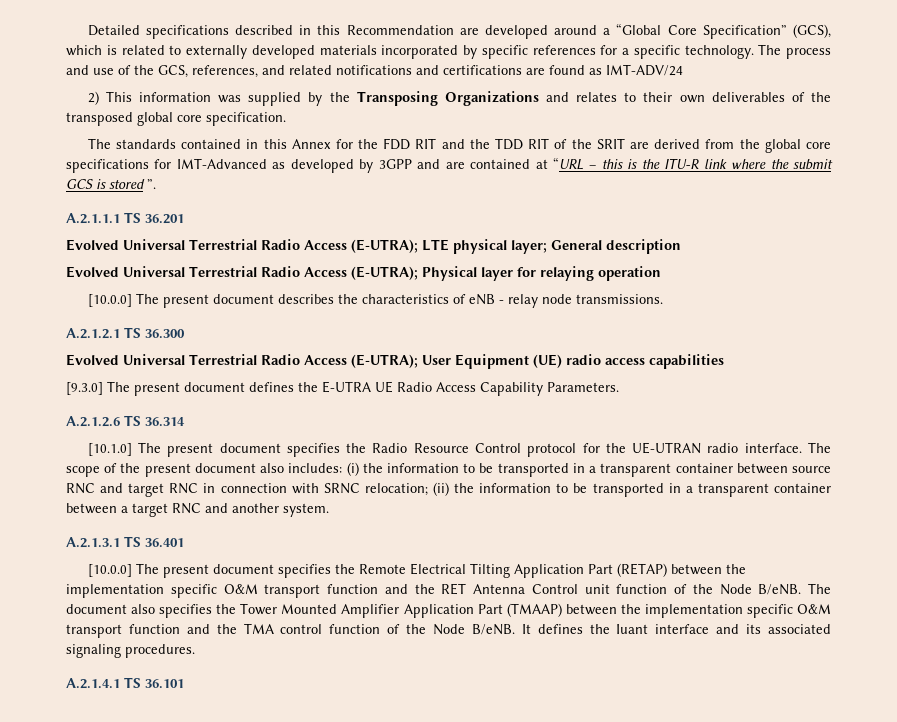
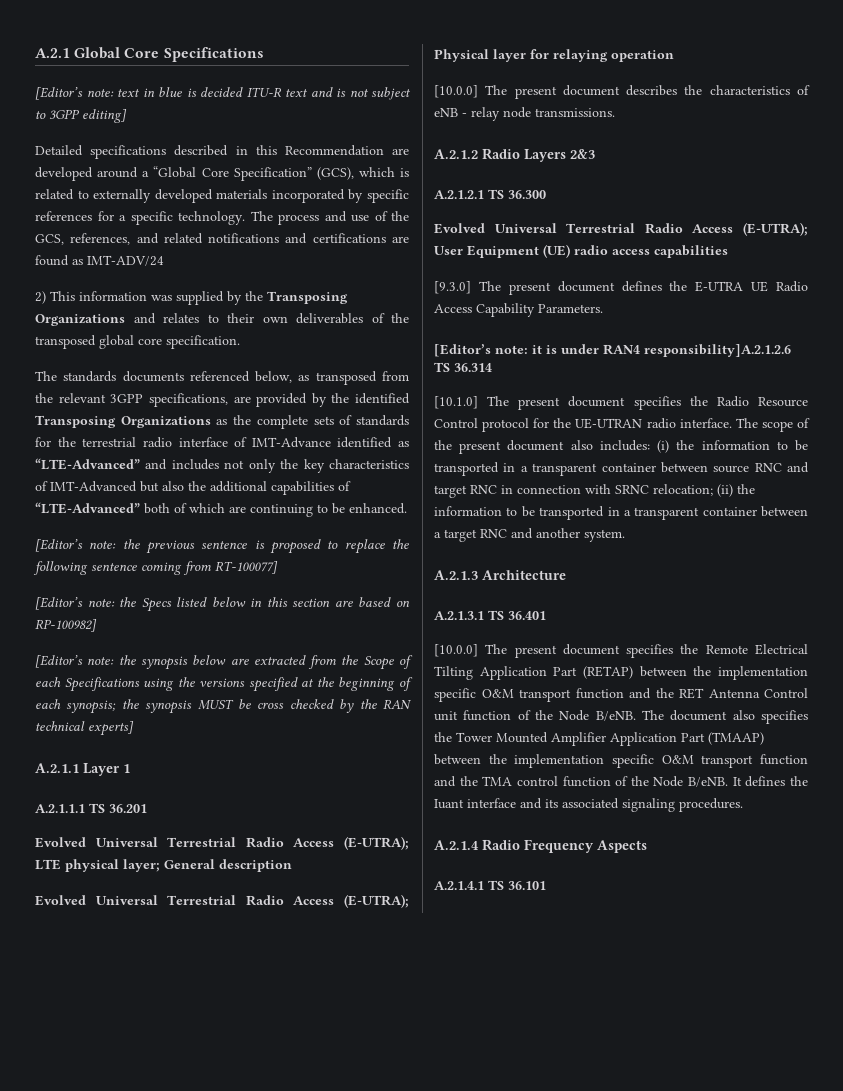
(87, 30) none -> [35,47,264,62] [35,87,411,100] [35,109,127,123] A.2.1 Global Core Specifications // [Editor’s note: text in blue is decided ITU-R text and is not subject to 3GPP editing] //
[181,138,831,153] [66,157,834,173] [66,179,156,189] contained in this Annex for the FDD RIT and the TDD RIT of the SRIT are derived from the global core specifications for IMT-Advanced as developed by 3GPP and are contained at “URL – this is the ITU-R link where the submit GCS is stored ”. -> [122,371,409,385] [35,393,410,407] [35,415,410,429] [35,437,409,448] [35,458,409,473] [35,481,351,495] [35,502,407,517] [35,539,409,554] [33,561,278,575] [35,597,410,612] [35,619,97,632] [35,655,414,670] [35,677,413,692] [35,699,412,714] [35,721,134,736] [35,763,130,776] documents referenced below, as transposed from the relevant 3GPP specifications, are provided by the identified Transposing Organizations as the complete sets of standards for the terrestrial radio interface of IMT-Advance identified as “LTE-Advanced” and includes not only the key characteristics of IMT-Advanced but also the additional capabilities of “LTE-Advanced” both of which are continuing to be enhanced. // [Editor’s note: the previous sentence is proposed to replace the following sentence coming from RT-100077] // [Editor’s note: the Specs listed below in this section are based on RP-100982] // [Editor’s note: the synopsis below are extracted from the Scope of each Specifications using the versions specified at the beginning of each synopsis; the synopsis MUST be cross checked by the RAN technical experts] // A.2.1.1 Layer 1
(663, 299) none -> [434,148,595,162] // A.2.1.2 Radio Layers 2&3
[66,416,120,427] A.2.1.2.6 -> [434,344,791,357] [Editor’s note: it is under RAN4 responsibility]A.2.1.2.6
(329, 510) none -> [434,570,566,580] // A.2.1.3 Architecture
(195, 651) none -> [434,839,647,853] // A.2.1.4 Radio Frequency Aspects

